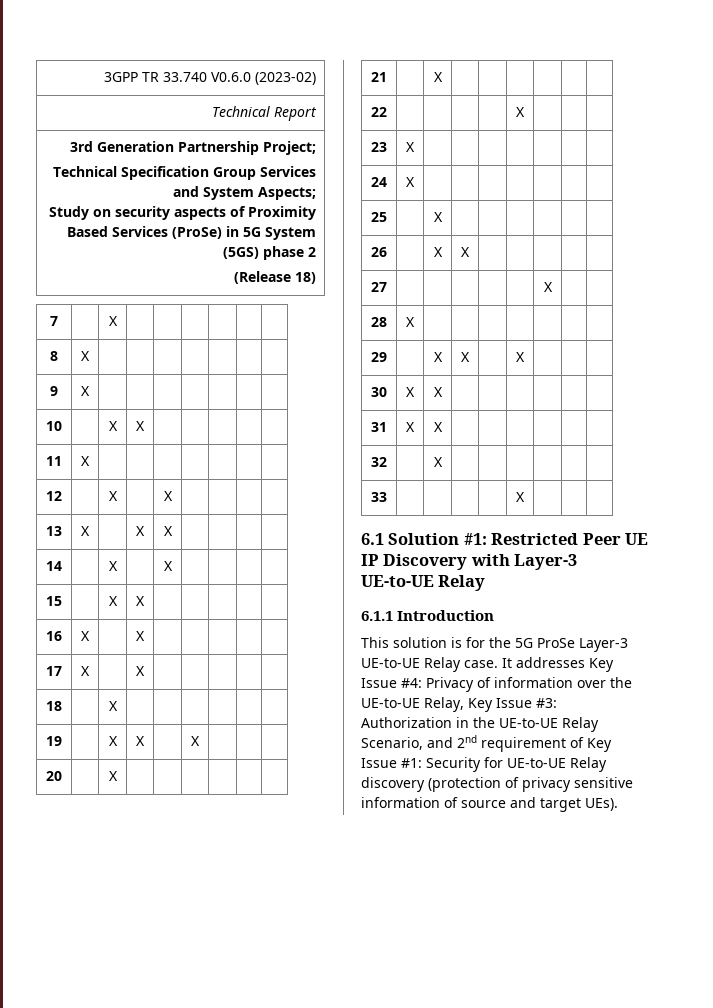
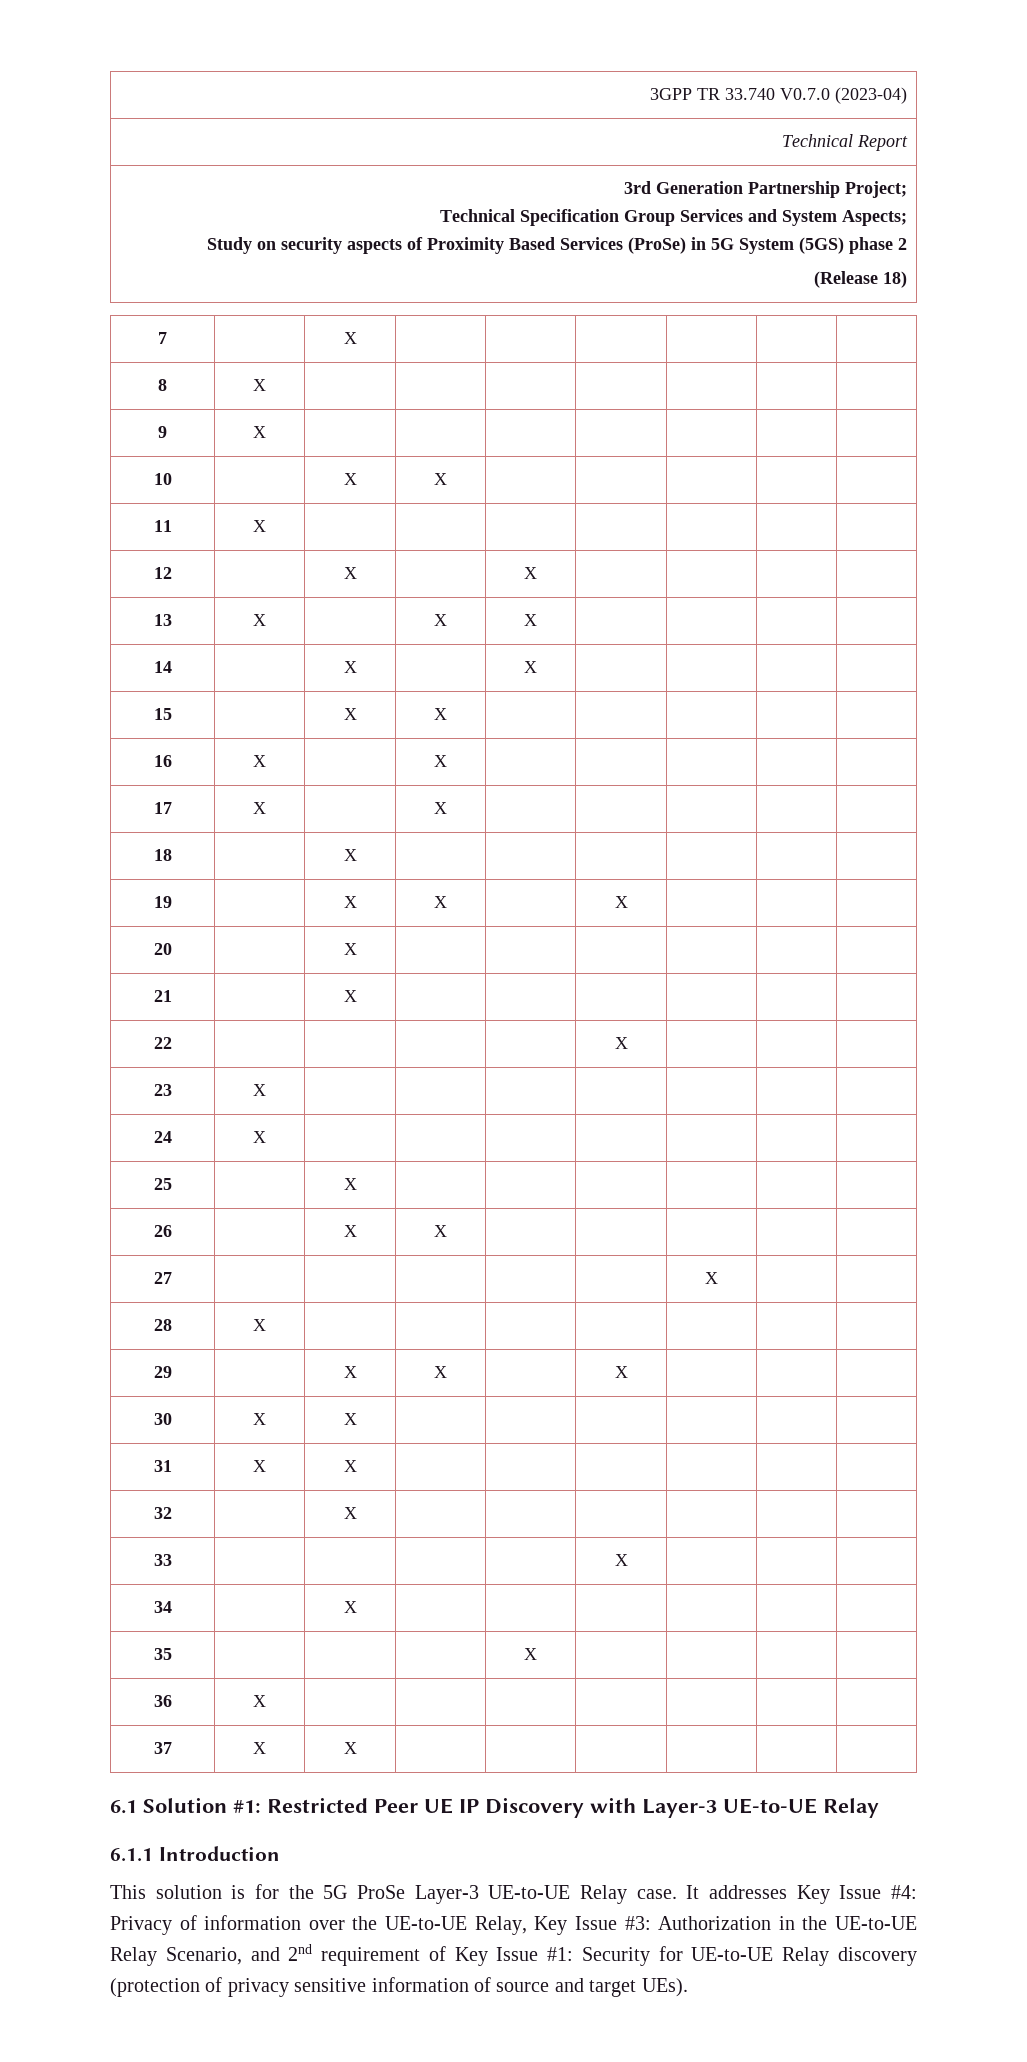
[210,72,316,85] V0.6.0 (2023-02) -> [780,87,908,104] V0.7.0 (2023-04)
(525, 497) none -> [153,1601,172,1613] [343,1601,357,1613] [153,1648,172,1660] [524,1648,537,1660] [153,1695,172,1707] [253,1695,266,1707] [153,1742,172,1754] [253,1742,266,1754] [343,1742,357,1754] // 34 | | X | | | | | | // 35 | | | | X | | | | // 36 | X | | | | | | | // 37 | X | X | | | | | |

